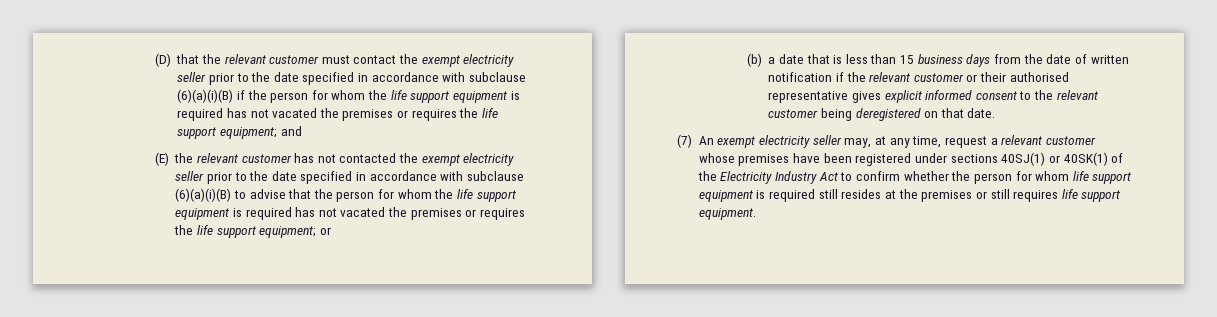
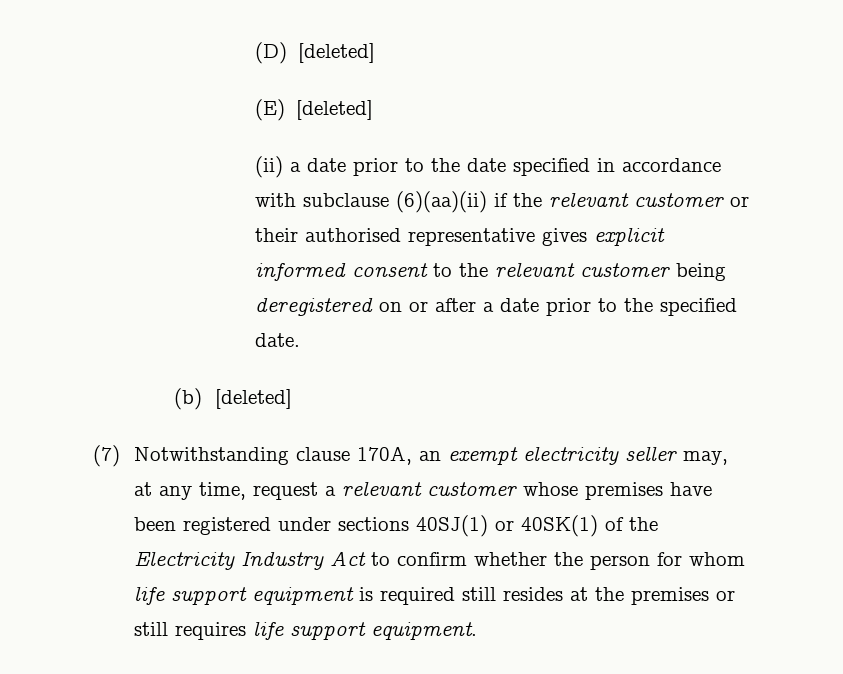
[176,54,515,67] [177,72,527,85] [177,89,520,103] [177,108,499,121] [177,126,302,139] [154,152,515,166] [175,171,525,184] [175,188,516,202] [175,207,526,220] [174,225,331,238] [746,53,1129,67] [768,72,833,82] that the relevant customer must contact the exempt electricity seller prior to the date specified in accordance with subclause (6)(a)(i)(B) if the person for whom the life support equipment is required has not vacated the premises or requires the life support equipment; and // (E) the relevant customer has not contacted the exempt electricity seller prior to the date specified in accordance with subclause (6)(a)(i)(B) to advise that the person for whom the life support equipment is required has not vacated the premises or requires the life support equipment; or // (b) a date that is less than 15 business days from the date of written notification -> [297,43,375,63] [255,99,373,121] [255,156,722,178] [255,191,488,213] [deleted] // (E) [deleted] // (ii) a date prior to the date specified in accordance with subclause (6)(aa)(ii)
[940,108,996,118] [677,134,714,148] that date. // (7) An -> [409,298,738,316] [255,333,301,347] [174,388,292,410] [93,445,441,467] or after a date prior to the specified date. // (b) [deleted] // (7) Notwithstanding clause 170A, an

